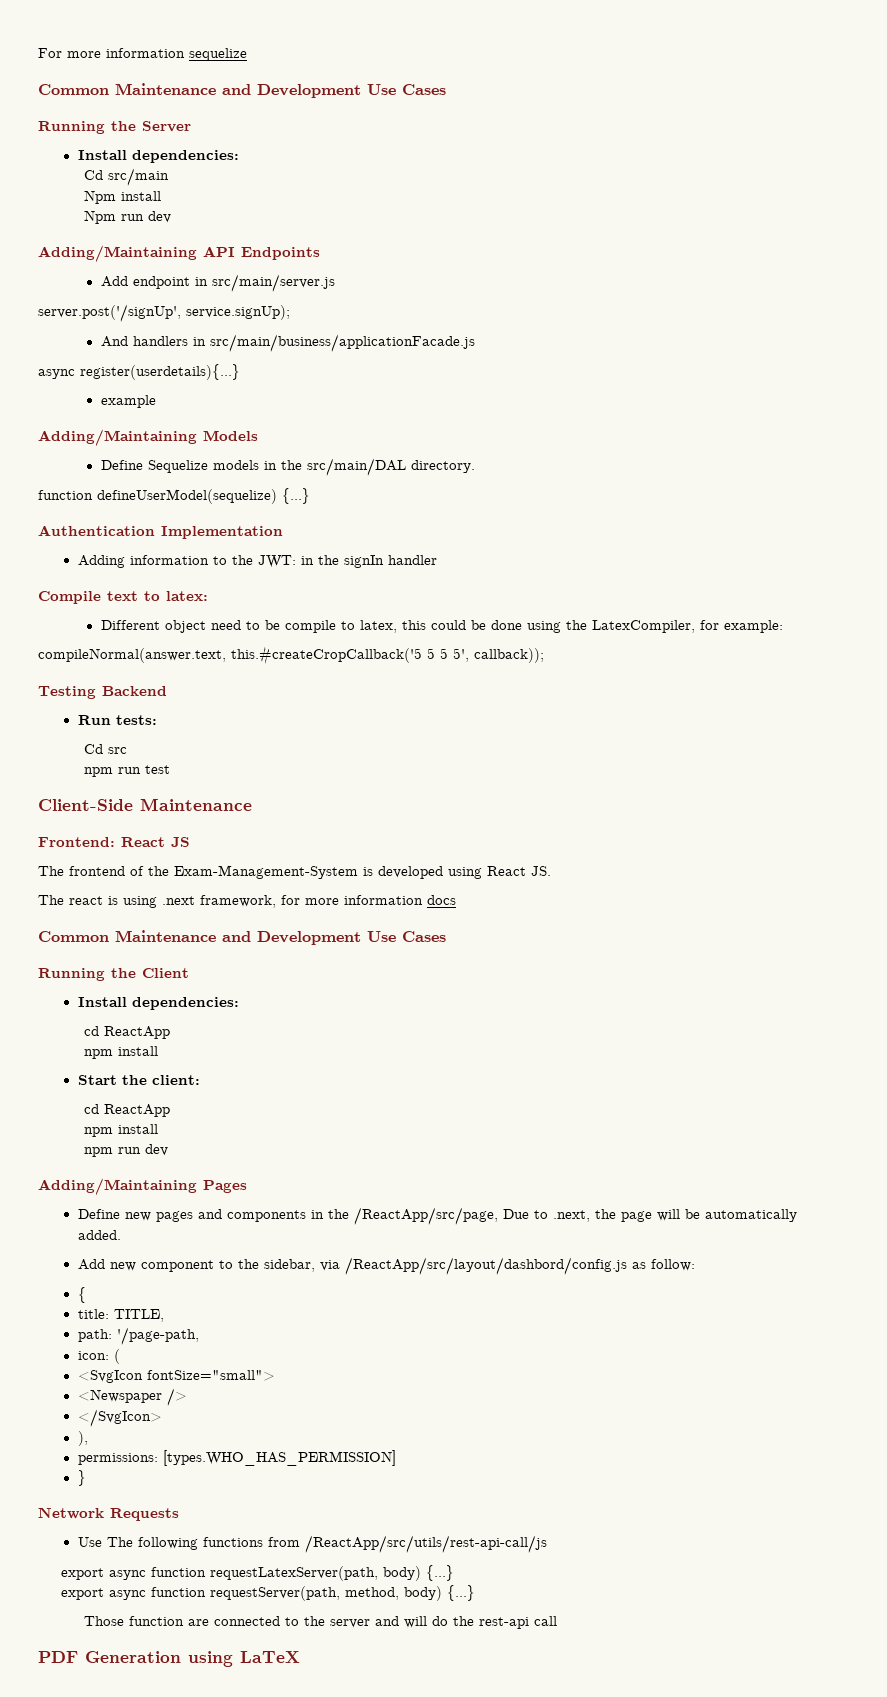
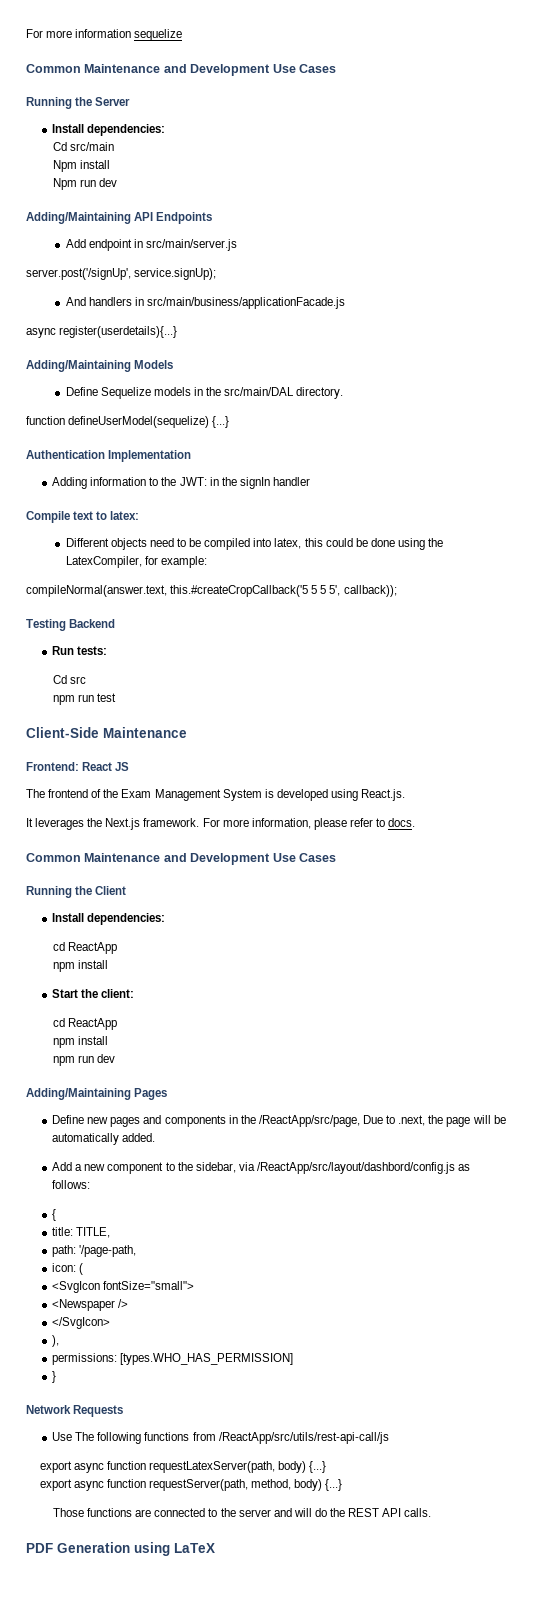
[100,395,156,408] // example -> (178, 332) none
[164,620,206,633] object -> [110,538,147,550] objects
[284,620,355,633] compile to -> [204,538,272,550] compiled into
[174,865,551,879] [38,895,456,908] Exam-Management-System is developed using React JS. // The react is using .next framework, for more information docs -> [121,789,406,801] [26,818,416,830] Exam Management System is developed using React.js. // It leverages the Next.js framework. For more information, please refer to docs.
(105, 1264) none -> [75,1164,83,1171] a
[650,1259,695,1271] follow: -> [52,1180,91,1189] follows:
[129,1616,185,1626] function -> [87,1508,133,1517] functions
[479,1616,558,1629] rest-api call -> [348,1508,432,1517] REST API calls.

